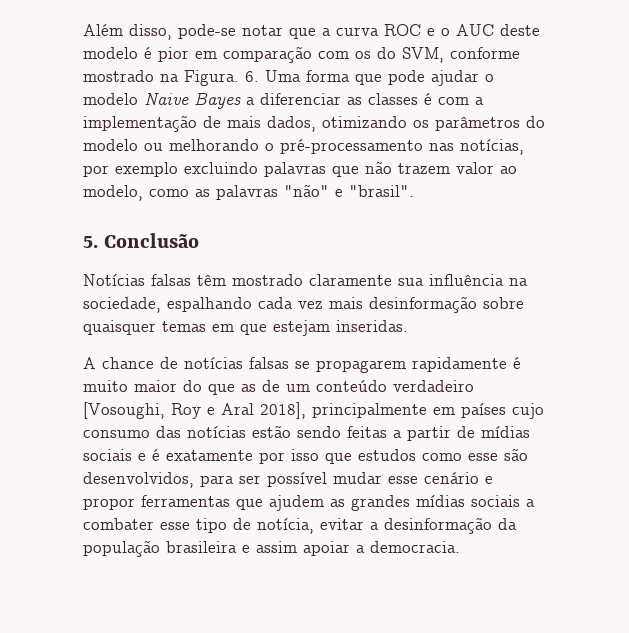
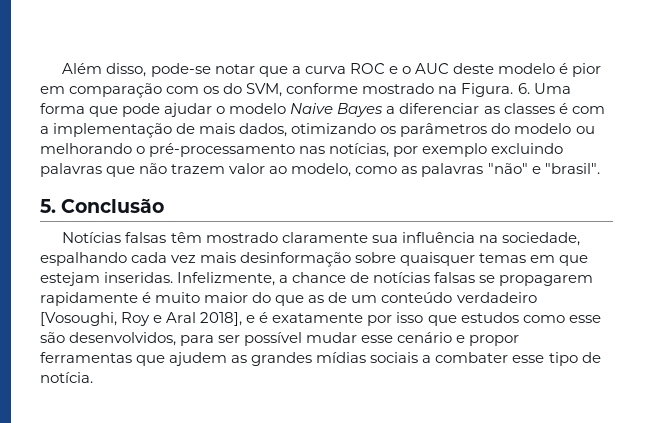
[83,357,96,369] // A -> [177,272,289,286] Infelizmente, a
[312,403,544,419] [83,425,530,441] [83,449,132,461] principalmente em países cujo consumo das notícias estão sendo feitas a partir de mídias sociais -> (243, 319) none
[257,517,517,534] [83,540,460,557] notícia, evitar a desinformação da população brasileira e assim apoiar a democracia. -> [40,372,93,383] notícia.

